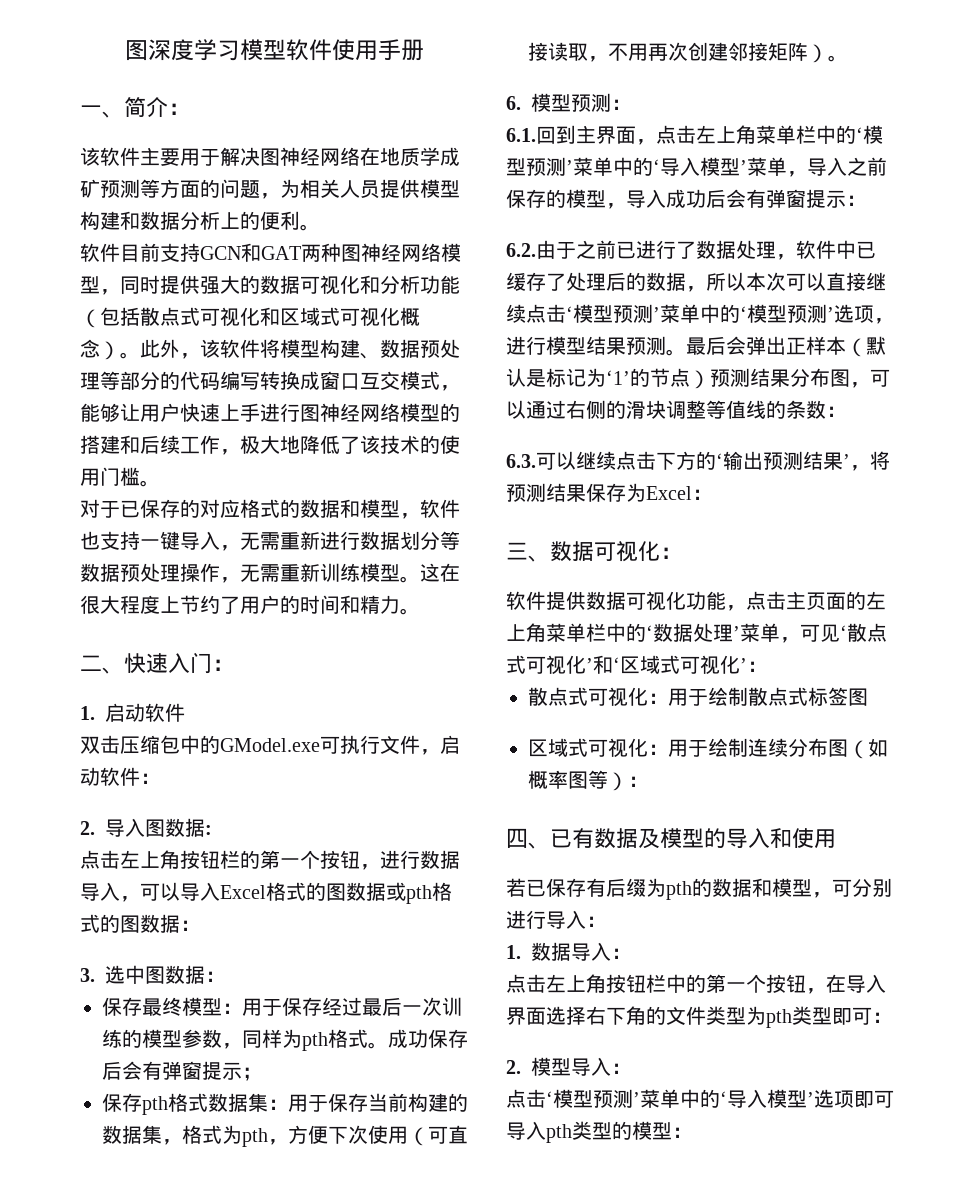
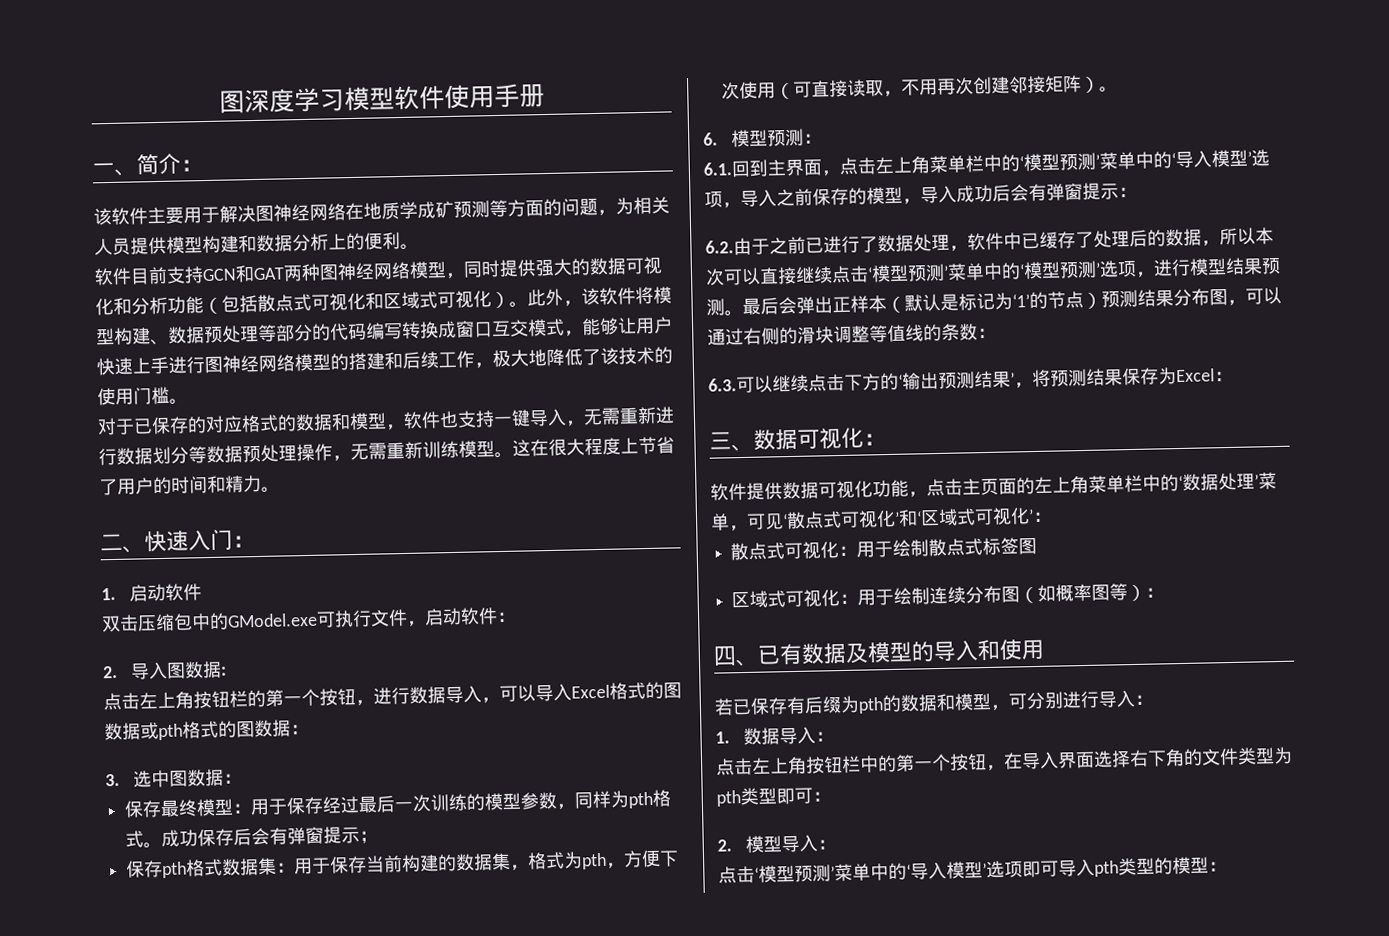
[400,307,420,326] [80,339,100,358] 概念 -> (492, 299) none
[200,595,220,614] 约 -> [656,436,675,454] 省
[747,157,787,176] 菜单 -> [1251,149,1270,167] [704,191,723,208] 选项

